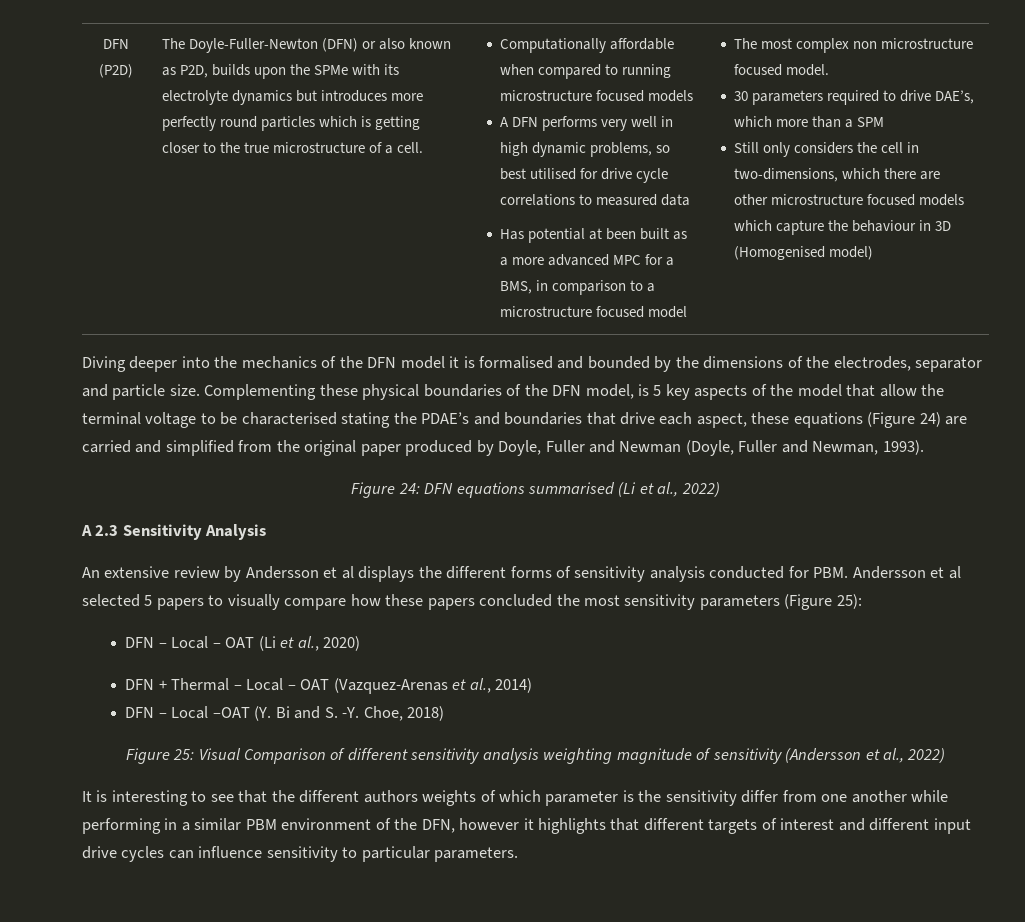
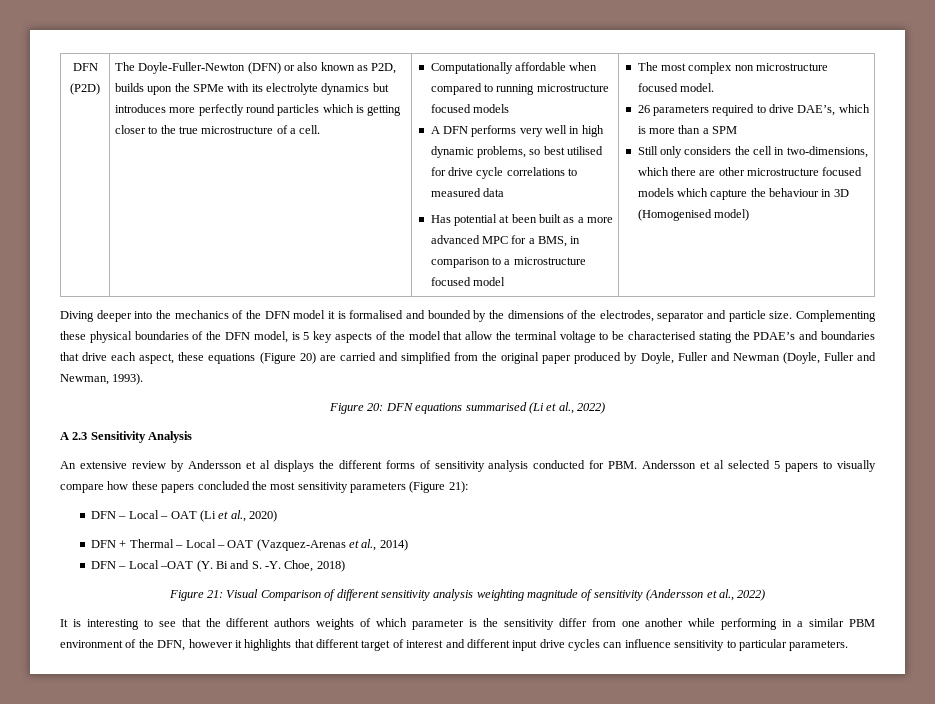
[734,91,749,101] 30 -> [637,105,650,113] 26
(773, 121) none -> [637,126,646,134] is
[919,412,941,427] 24) -> [299,352,316,364] 20)
[398,483,420,494] 24: -> [367,403,384,411] 20:
[836,594,862,609] 25): -> [448,481,468,493] 21):
[173,749,195,760] 25: -> [207,590,224,598] 21:
[708,819,758,834] targets -> [361,640,391,651] target

